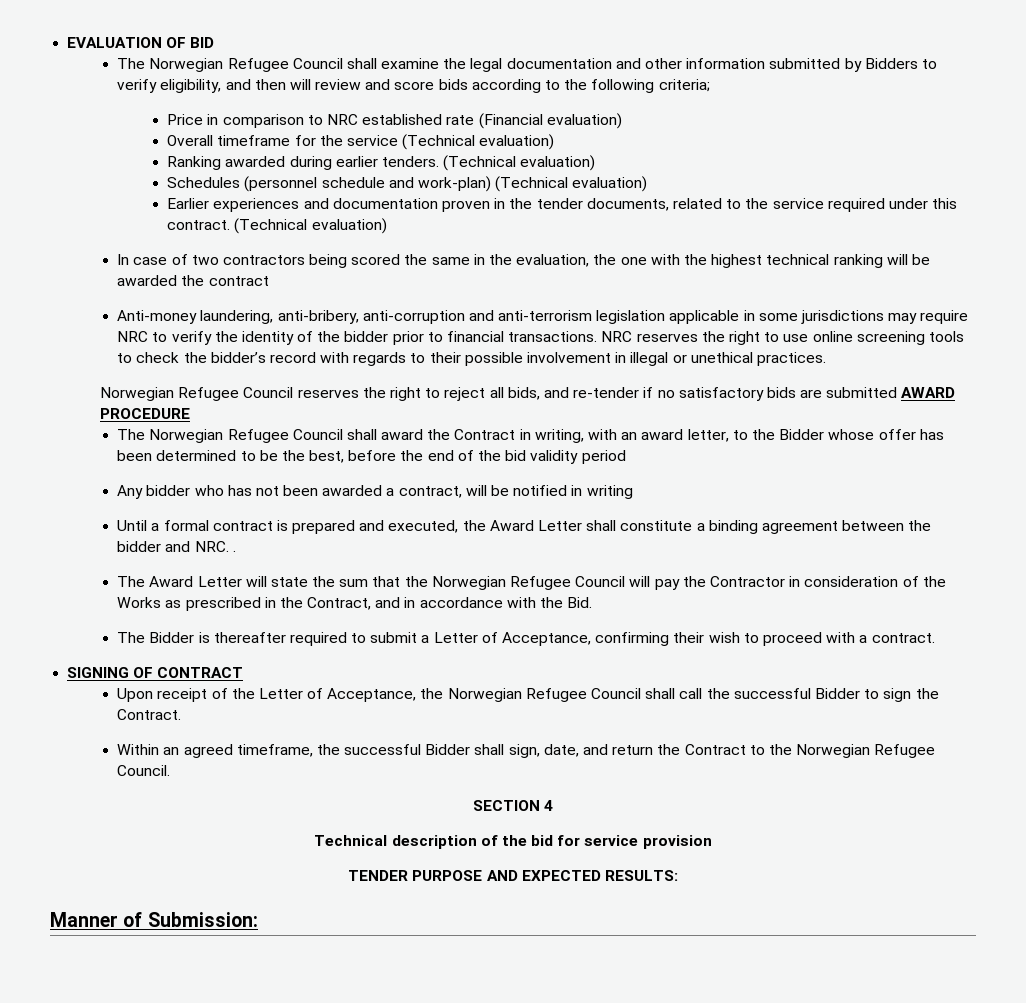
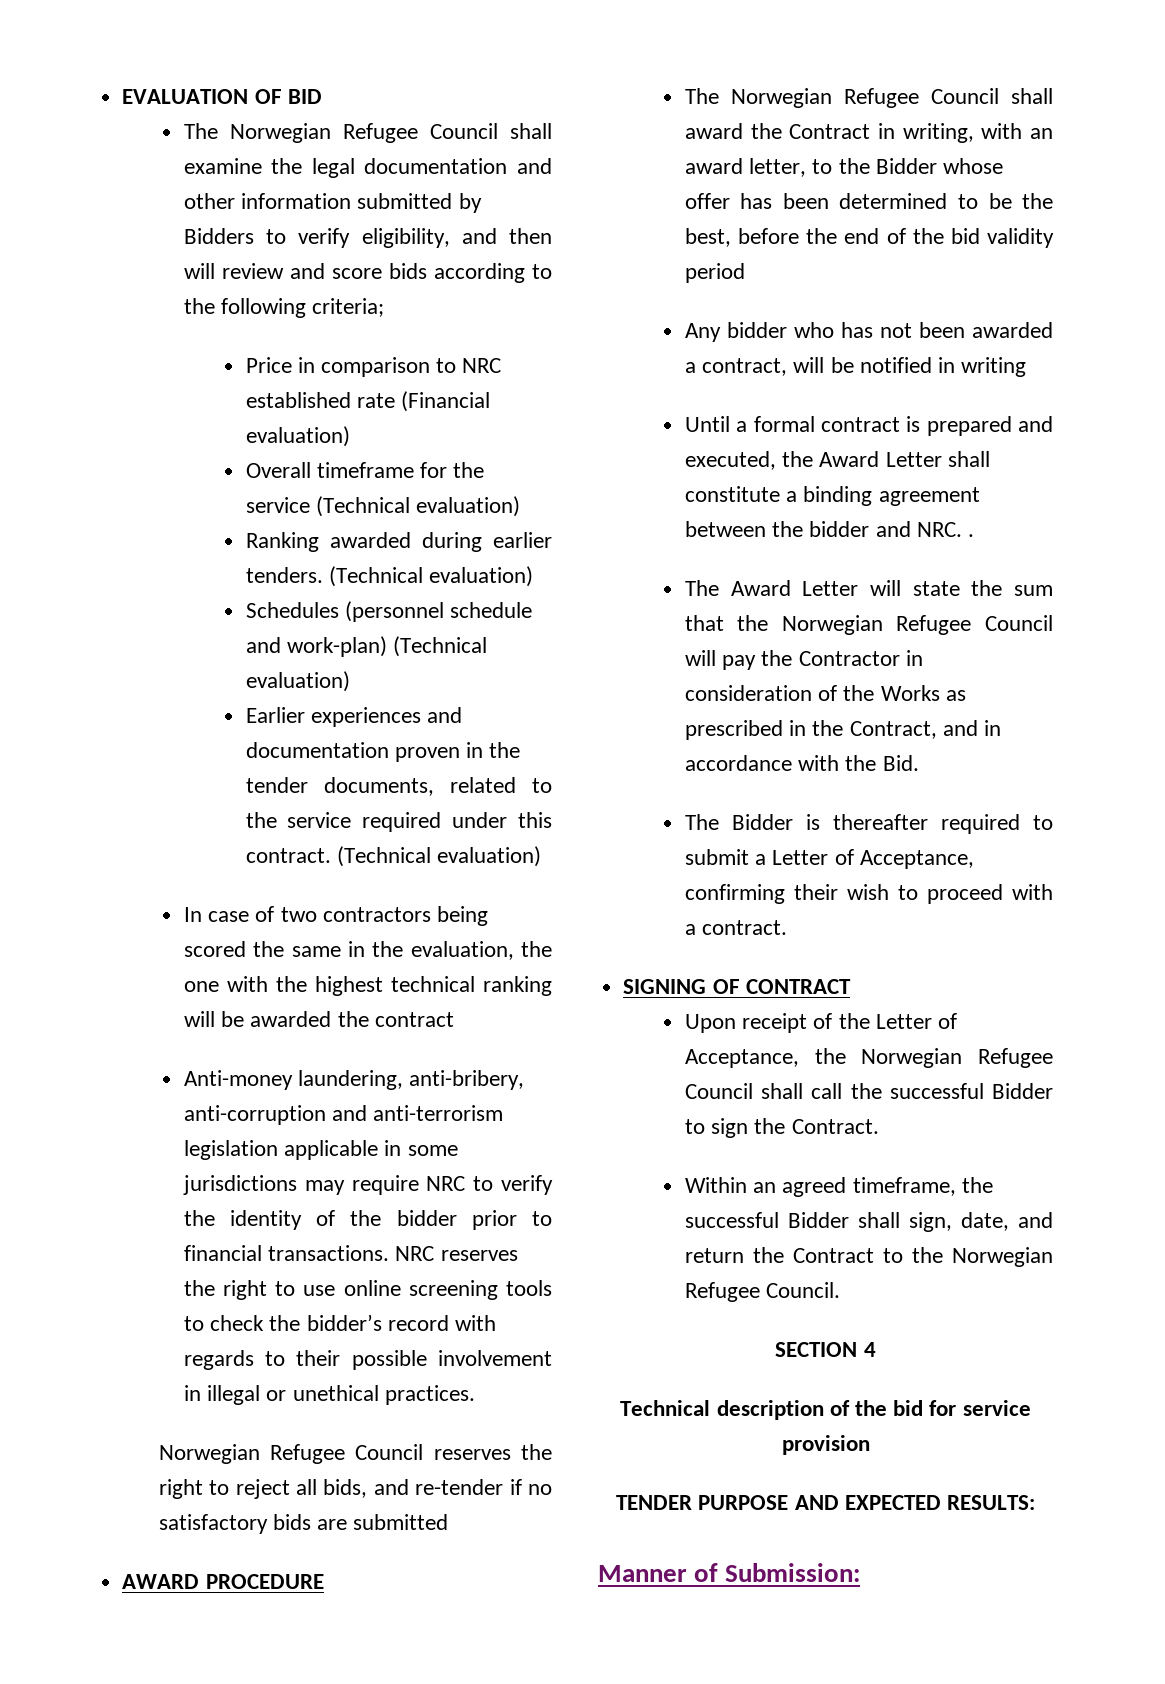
(898, 392) none -> (449, 1522) //

